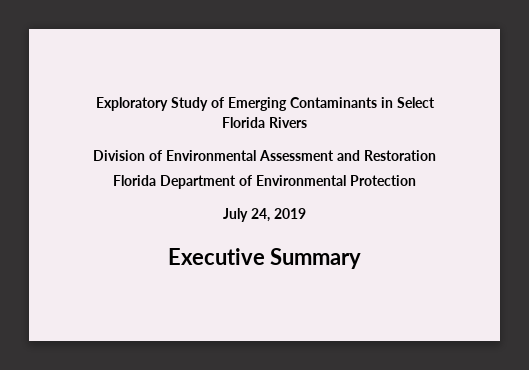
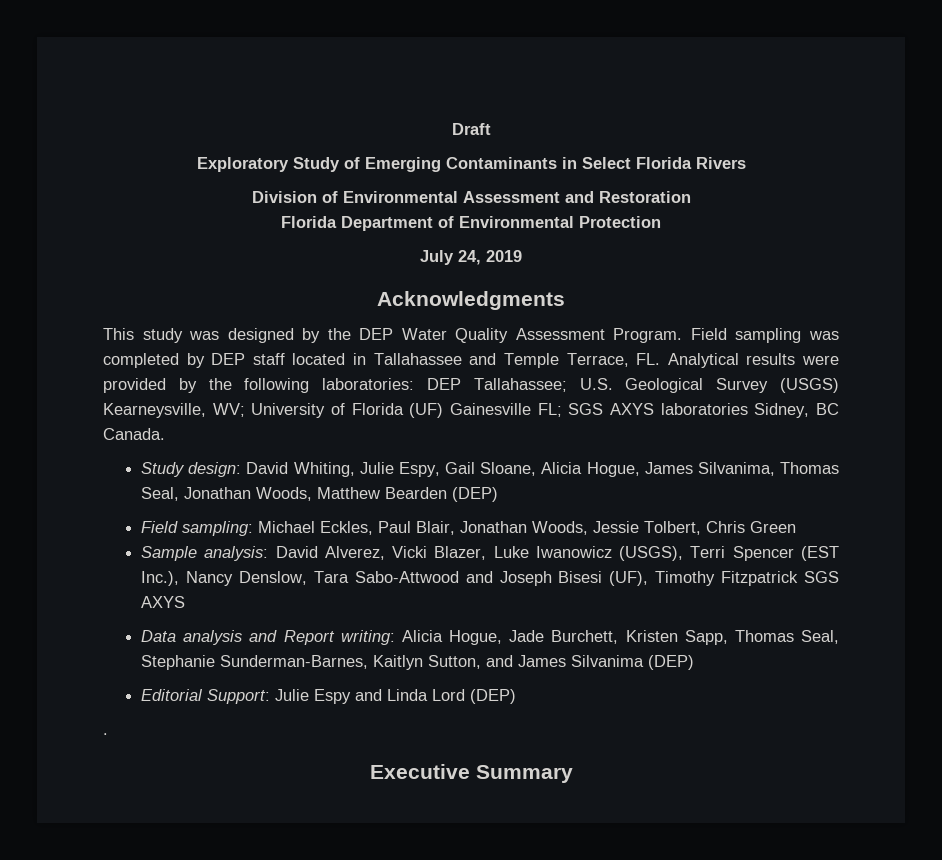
(95, 104) none -> [451,123,491,135] Draft //
(306, 213) none -> [377,291,565,310] [103,328,840,343] [103,353,840,368] [103,378,839,393] [103,403,839,418] [103,428,165,440] [141,462,839,477] [141,487,499,502] [141,521,797,536] [141,546,839,561] [141,571,839,586] [141,596,186,608] [141,630,839,645] [141,655,695,670] [141,689,517,704] [103,733,108,735] // Acknowledgments // This study was designed by the DEP Water Quality Assessment Program. Field sampling was completed by DEP staff located in Tallahassee and Temple Terrace, FL. Analytical results were provided by the following laboratories: DEP Tallahassee; U.S. Geological Survey (USGS) Kearneysville, WV; University of Florida (UF) Gainesville FL; SGS AXYS laboratories Sidney, BC Canada. // Study design: David Whiting, Julie Espy, Gail Sloane, Alicia Hogue, James Silvanima, Thomas Seal, Jonathan Woods, Matthew Bearden (DEP) // Field sampling: Michael Eckles, Paul Blair, Jonathan Woods, Jessie Tolbert, Chris Green // Sample analysis: David Alverez, Vicki Blazer, Luke Iwanowicz (USGS), Terri Spencer (EST Inc.), Nancy Denslow, Tara Sabo-Attwood and Joseph Bisesi (UF), Timothy Fitzpatrick SGS AXYS // Data analysis and Report writing: Alicia Hogue, Jade Burchett, Kristen Sapp, Thomas Seal, Stephanie Sunderman-Barnes, Kaitlyn Sutton, and James Silvanima (DEP) // Editorial Support: Julie Espy and Linda Lord (DEP) // .

